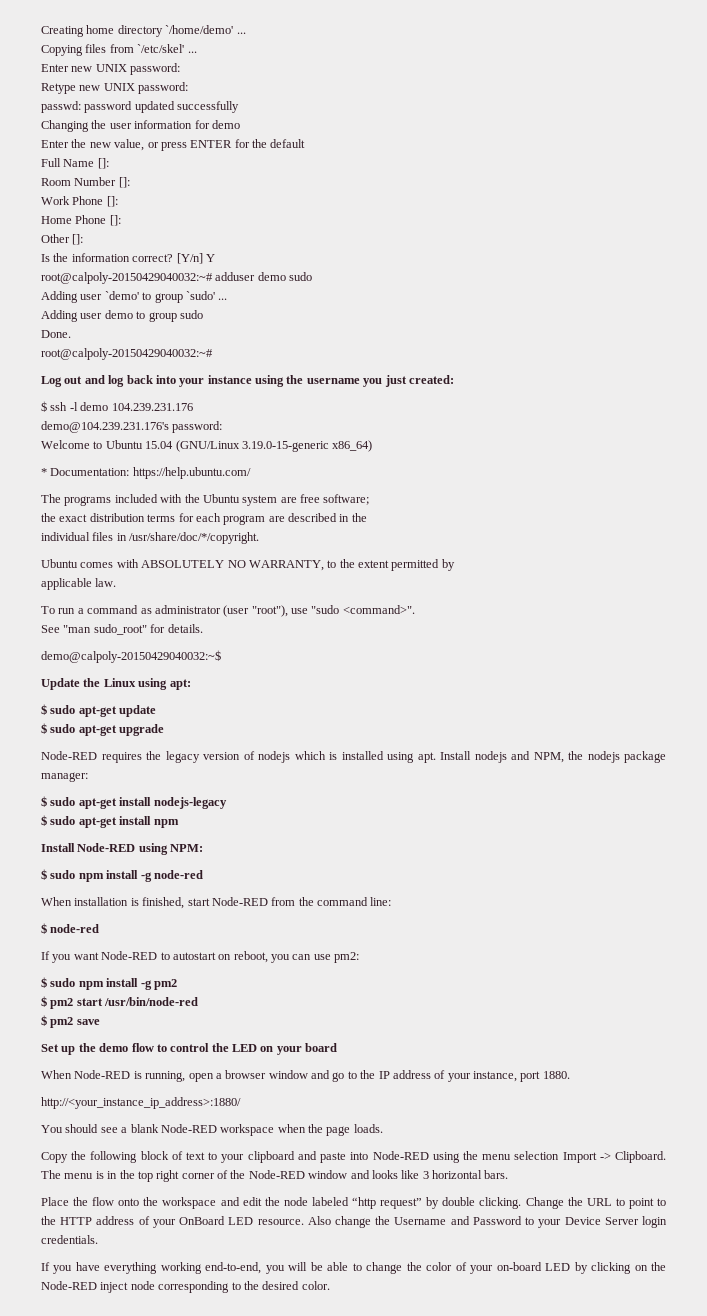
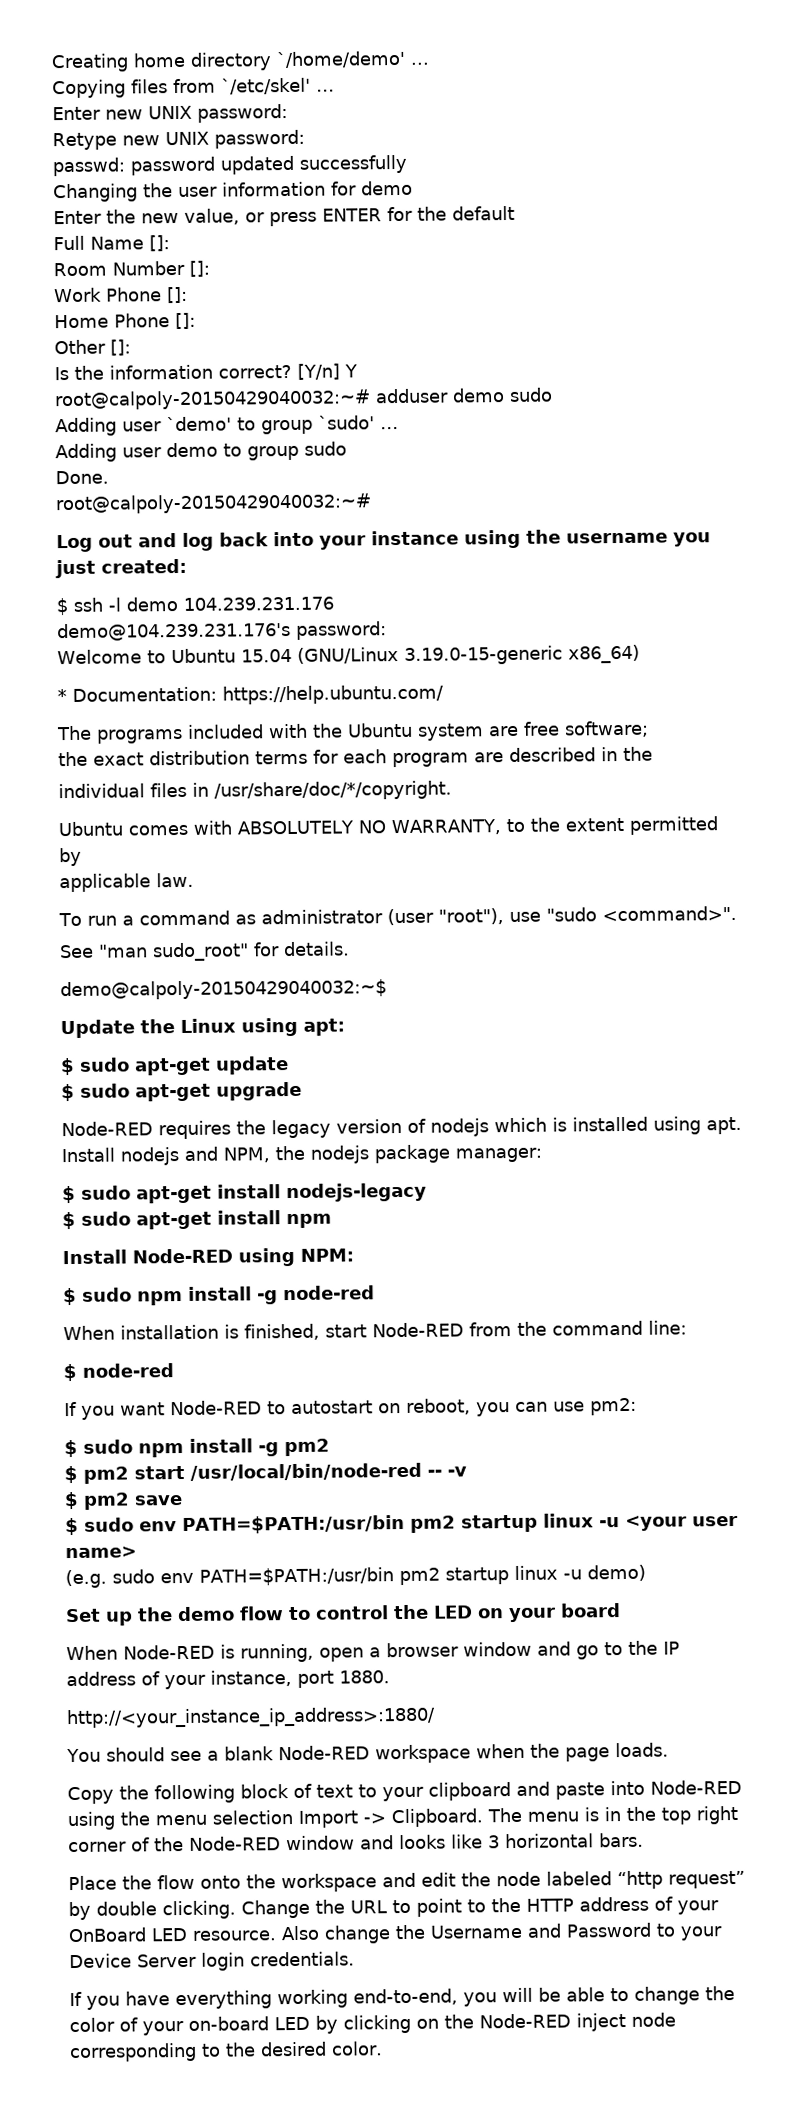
[104,997,199,1006] /usr/bin/node-red -> [190,1462,467,1481] /usr/local/bin/node-red -- -v
(100, 1022) none -> [65,1513,738,1536] [65,1546,137,1559] [65,1564,646,1589] // $ sudo env PATH=$PATH:/usr/bin pm2 startup linux -u <your user name> // (e.g. sudo env PATH=$PATH:/usr/bin pm2 startup linux -u demo)

